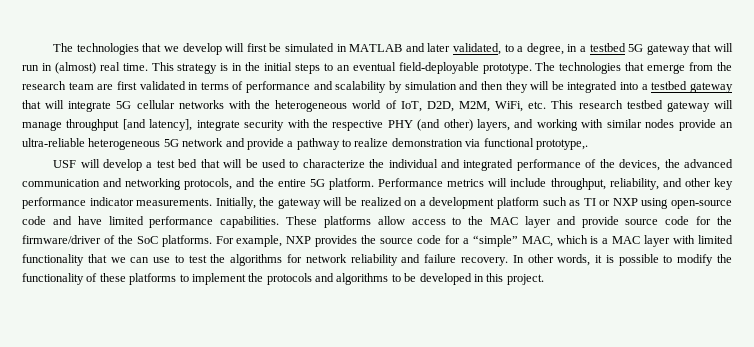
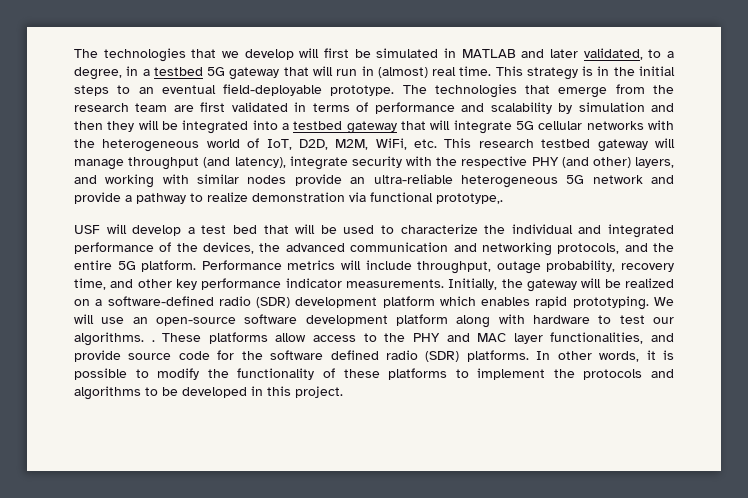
[122,119,193,131] [and latency], -> [203,157,286,168] (and latency),
[609,178,659,190] reliability, -> [496,260,675,274] [74,278,106,290] outage probability, recovery time,
[429,197,732,209] [22,216,280,228] development platform such as TI or NXP using open-source code and have limited performance capabilities. -> [107,296,674,310] [74,314,675,328] [74,332,155,346] software-defined radio (SDR) development platform which enables rapid prototyping. We will use an open-source software development platform along with hardware to test our algorithms. .
[490,216,551,228] MAC layer -> [412,332,644,344] PHY and MAC layer functionalities,
[22,235,733,247] [22,254,508,266] firmware/driver of the SoC platforms. For example, NXP provides the source code for a “simple” MAC, which is a MAC layer with limited functionality that we can use to test the algorithms for network reliability and failure recovery. -> [270,350,529,362] software defined radio (SDR) platforms.

